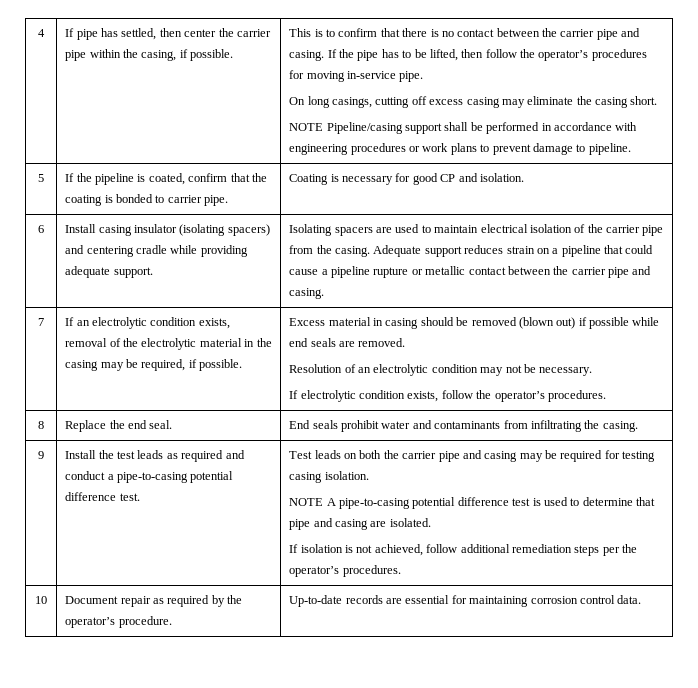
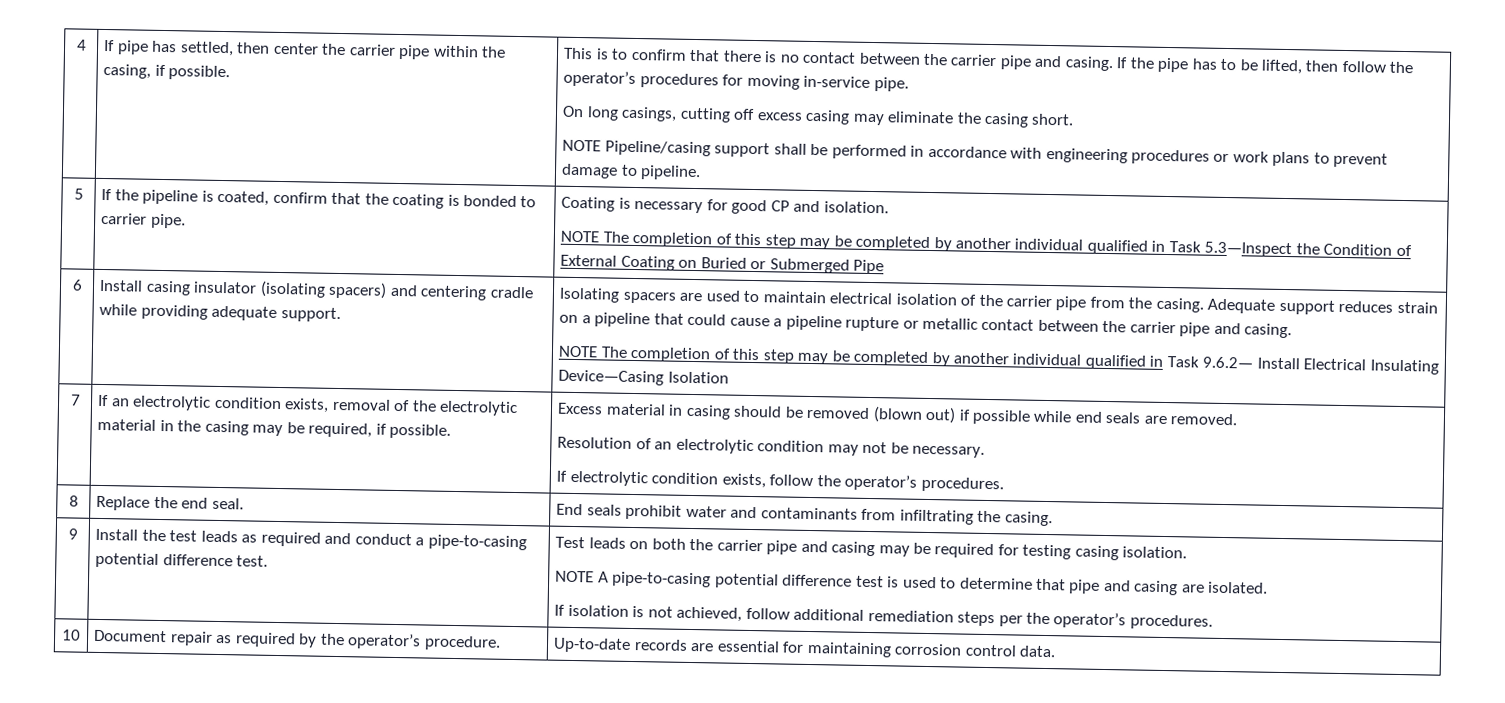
(524, 177) none -> [560,230,1412,258] [560,254,885,275] // NOTE The completion of this step may be completed by another individual qualified in Task 5.3—Inspect the Condition of External Coating on Buried or Submerged Pipe
(325, 293) none -> [558,345,1439,375] [558,369,729,386] // NOTE The completion of this step may be completed by another individual qualified in Task 9.6.2— Install Electrical Insulating Device—Casing Isolation

